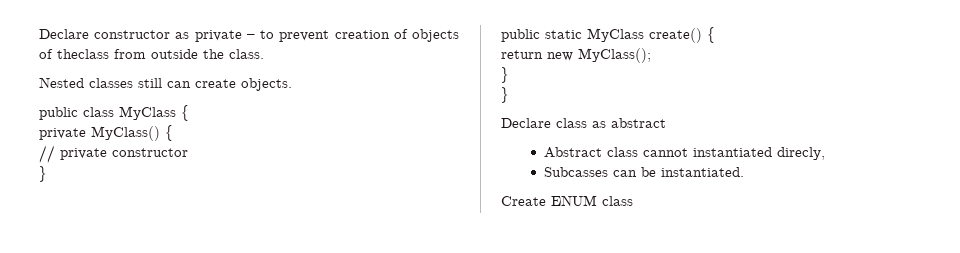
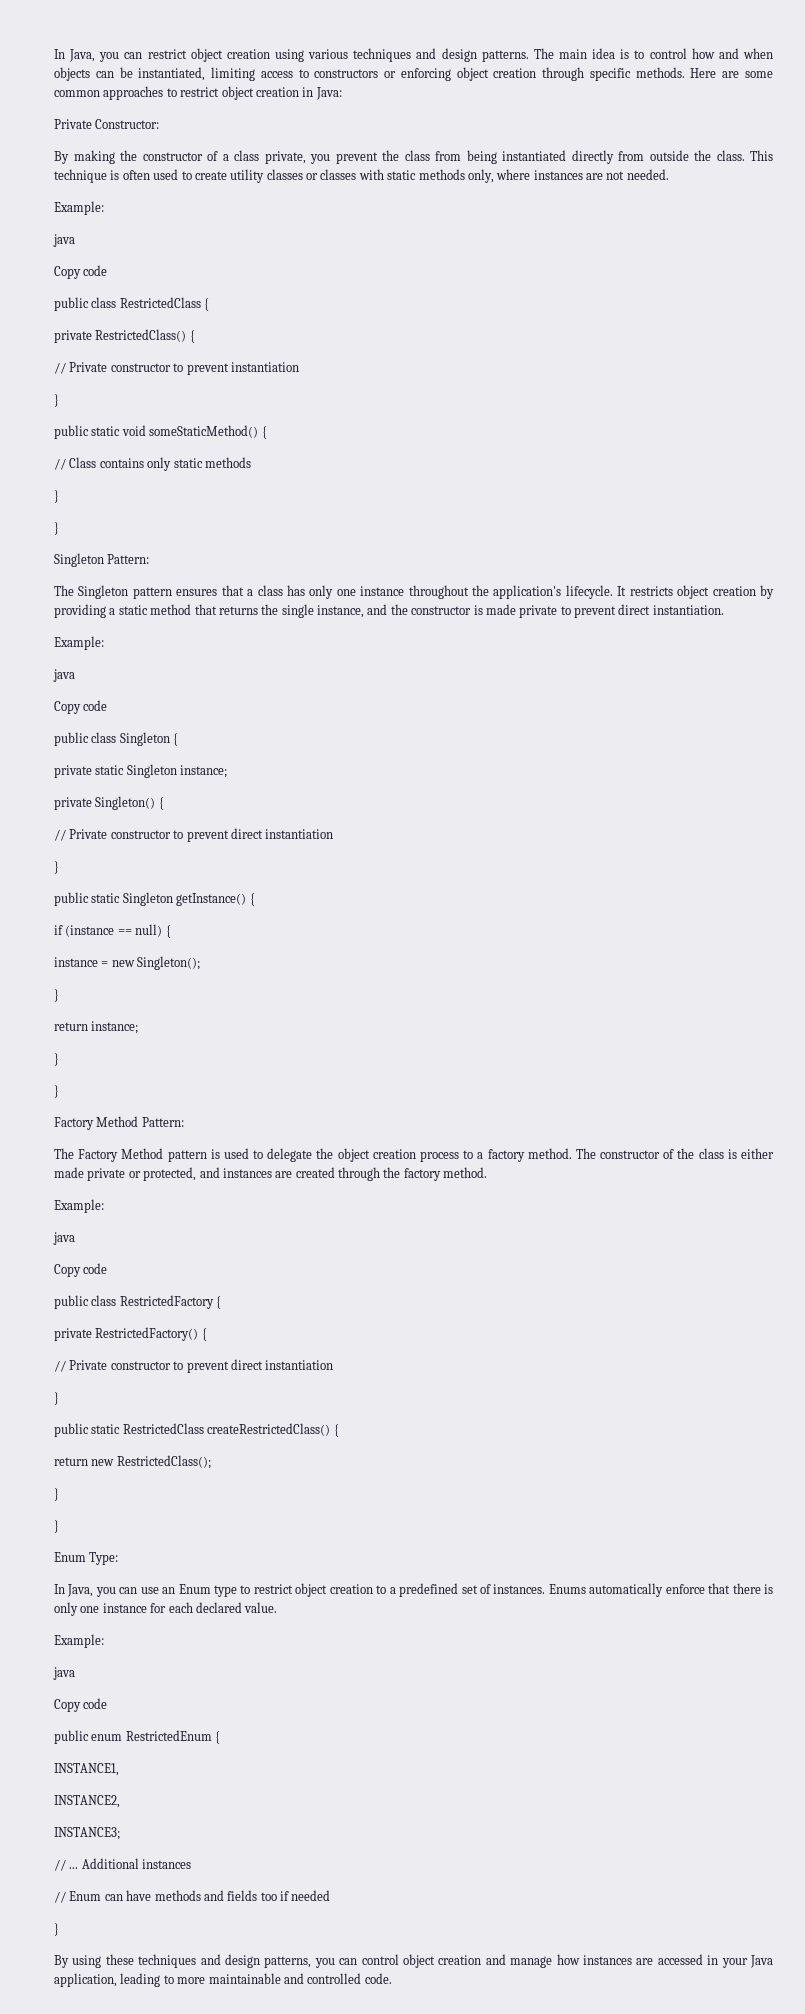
[39,29,460,42] [39,49,264,59] [39,77,292,91] [39,105,189,121] [39,125,173,141] [39,145,188,163] [39,166,47,182] [501,27,715,43] [501,48,651,63] [501,67,509,83] [501,87,509,103] [501,118,666,128] [544,147,826,160] [544,167,745,177] [501,195,633,206] Declare constructor as private – to prevent creation of objects of theclass from outside the class. // Nested classes still can create objects. // public class MyClass { // private MyClass() { // // private constructor // } // public static MyClass create() { // return new MyClass(); // } // } // Declare class as abstract // Abstract class cannot instantiated direcly, // Subcasses can be instantiated. // Create ENUM class -> [54,48,773,62] [54,67,773,81] [54,86,342,100] [54,119,160,129] [54,150,773,164] [54,169,669,183] [54,201,104,215] [53,234,75,247] [54,265,108,279] [54,297,210,311] [54,329,195,343] [54,362,299,375] [54,394,59,407] [54,425,267,439] [54,457,251,471] [54,490,59,503] [54,522,59,535] [54,553,150,567] [54,585,775,599] [54,604,724,618] [54,636,104,650] [53,669,75,682] [54,700,108,714] [54,732,179,746] [54,764,228,778] [54,796,164,810] [54,828,334,842] [54,861,59,874] [54,892,255,906] [54,924,171,938] [54,956,201,970] [54,989,59,1002] [54,1021,139,1034] [54,1053,59,1066] [54,1085,59,1098] [54,1116,184,1130] [54,1148,774,1162] [54,1167,488,1181] [54,1199,104,1213] [53,1232,75,1245] [54,1263,108,1277] [54,1295,222,1309] [54,1327,207,1341] [54,1359,334,1373] [54,1392,59,1405] [54,1423,339,1437] [54,1455,211,1469] [54,1488,59,1501] [54,1520,59,1533] [54,1552,119,1565] [54,1583,773,1597] [54,1602,278,1616] [54,1634,104,1648] [53,1667,75,1680] [54,1698,108,1712] [54,1730,221,1744] [54,1763,119,1776] [54,1795,120,1808] [54,1827,120,1840] [54,1858,192,1871] [54,1890,331,1903] [54,1923,59,1936] [54,1954,773,1968] [54,1973,392,1987] In Java, you can restrict object creation using various techniques and design patterns. The main idea is to control how and when objects can be instantiated, limiting access to constructors or enforcing object creation through specific methods. Here are some common approaches to restrict object creation in Java: // Private Constructor: // By making the constructor of a class private, you prevent the class from being instantiated directly from outside the class. This technique is often used to create utility classes or classes with static methods only, where instances are not needed. // Example: // java // Copy code // public class RestrictedClass { // private RestrictedClass() { // // Private constructor to prevent instantiation // } // public static void someStaticMethod() { // // Class contains only static methods // } // } // Singleton Pattern: // The Singleton pattern ensures that a class has only one instance throughout the application's lifecycle. It restricts object creation by providing a static method that returns the single instance, and the constructor is made private to prevent direct instantiation. // Example: // java // Copy code // public class Singleton { // private static Singleton instance; // private Singleton() { // // Private constructor to prevent direct instantiation // } // public static Singleton getInstance() { // if (instance == null) { // instance = new Singleton(); // } // return instance; // } // } // Factory Method Pattern: // The Factory Method pattern is used to delegate the object creation process to a factory method. The constructor of the class is either made private or protected, and instances are created through the factory method. // Example: // java // Copy code // public class RestrictedFactory { // private RestrictedFactory() { // // Private constructor to prevent direct instantiation // } // public static RestrictedClass createRestrictedClass() { // return new RestrictedClass(); // } // } // Enum Type: // In Java, you can use an Enum type to restrict object creation to a predefined set of instances. Enums automatically enforce that there is only one instance for each declared value. // Example: // java // Copy code // public enum RestrictedEnum { // INSTANCE1, // INSTANCE2, // INSTANCE3; // // ... Additional instances // // Enum can have methods and fields too if needed // } // By using these techniques and design patterns, you can control object creation and manage how instances are accessed in your Java application, leading to more maintainable and controlled code.

